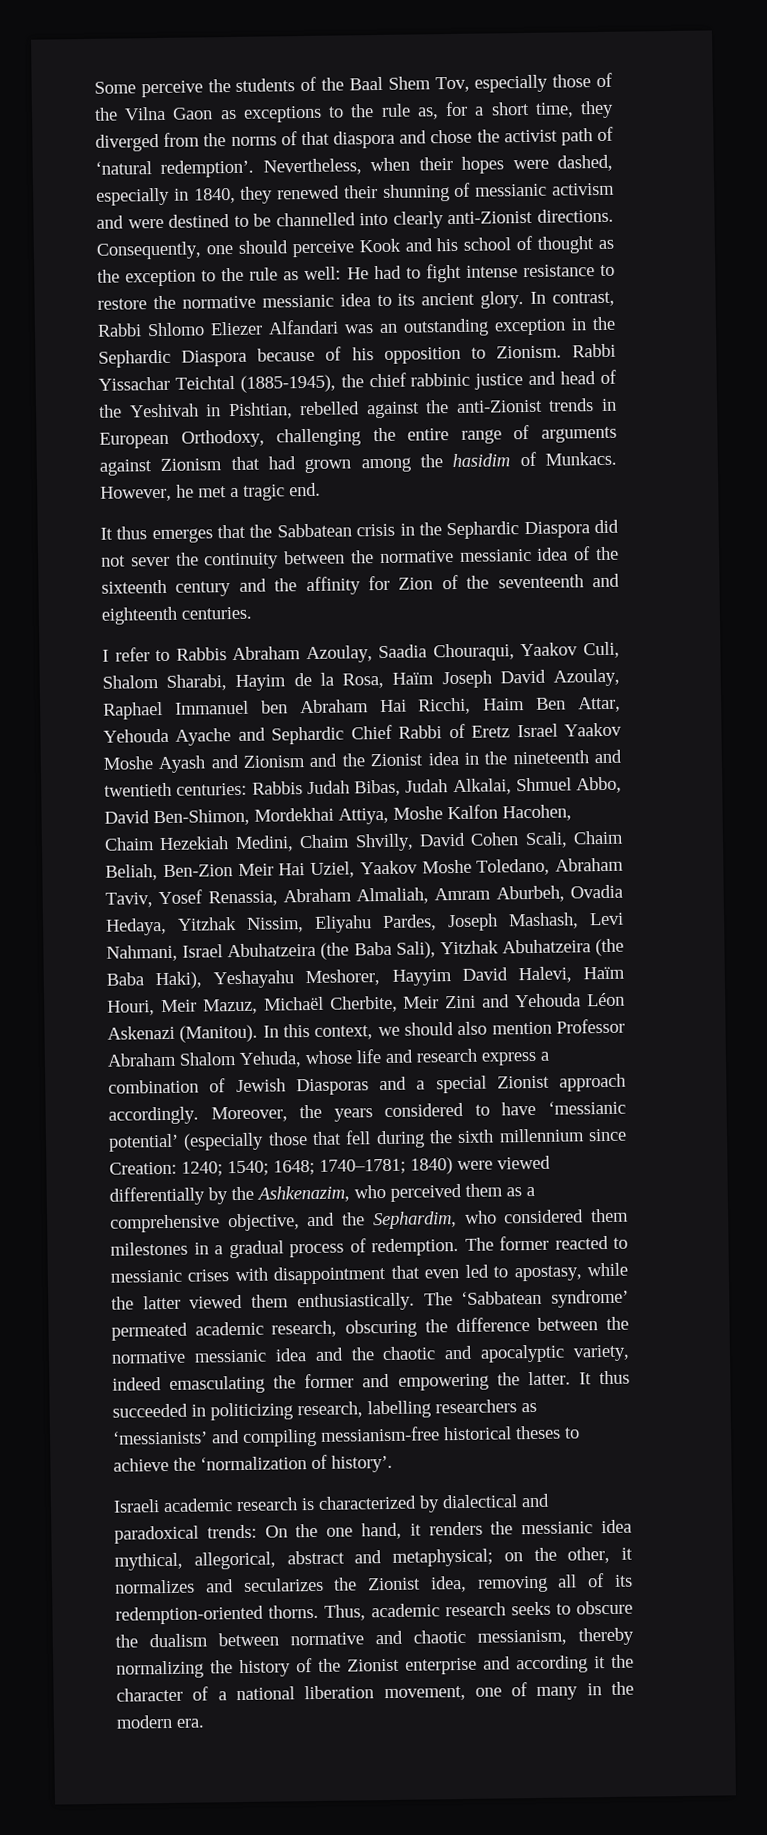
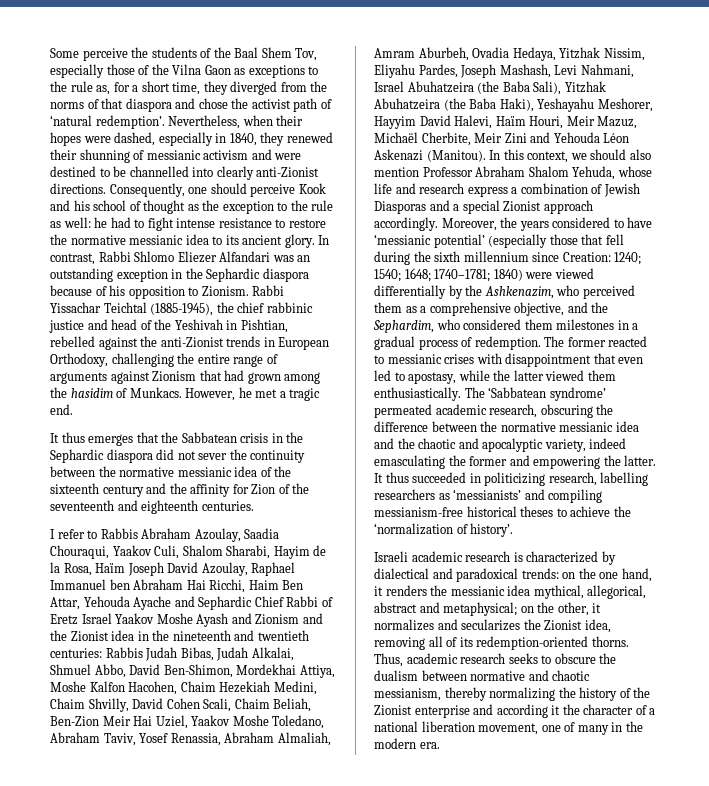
[346,267,369,280] He -> [94,217,108,228] he
[181,349,248,367] Diaspora -> [262,268,309,282] diaspora
[523,521,590,539] Diaspora -> [106,449,153,463] diaspora
[264,1525,288,1538] On -> [562,572,576,579] on

